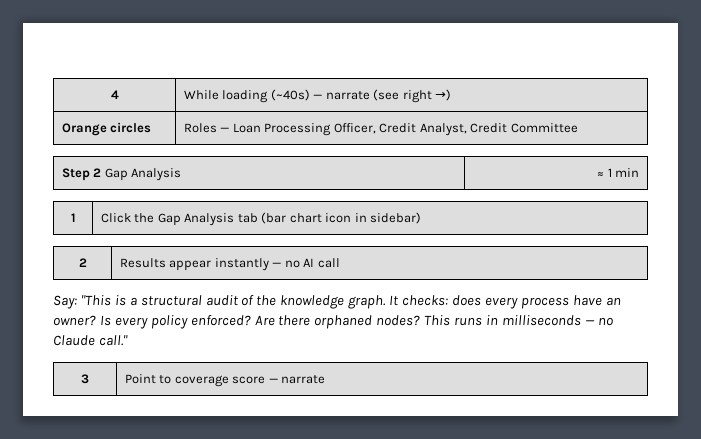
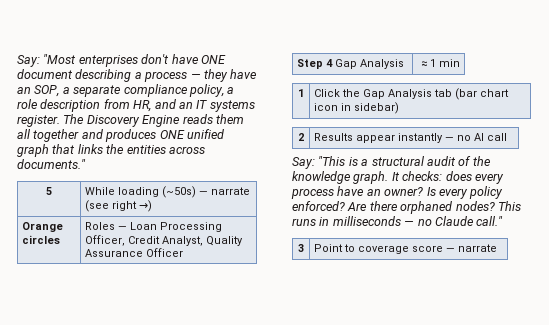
[110,90,119,99] 4 -> [17,54,226,67] [17,69,258,82] [17,84,235,97] [17,99,255,112] [17,114,244,127] [17,129,224,142] [17,144,205,157] [17,159,86,169] [46,187,52,195] Say: "Most enterprises don't have ONE document describing a process — they have an SOP, a separate compliance policy, a role description from HR, and an IT systems register. The Discovery Engine reads them all together and produces ONE unified graph that links the entities across documents." // 5
[270,89,310,101] (~40s) -> [162,186,197,198] (~50s)
[470,123,578,133] Credit Committee -> [206,236,244,246] [85,248,184,257] Quality Assurance Officer
[93,168,102,177] 2 -> [326,59,334,67] 4

